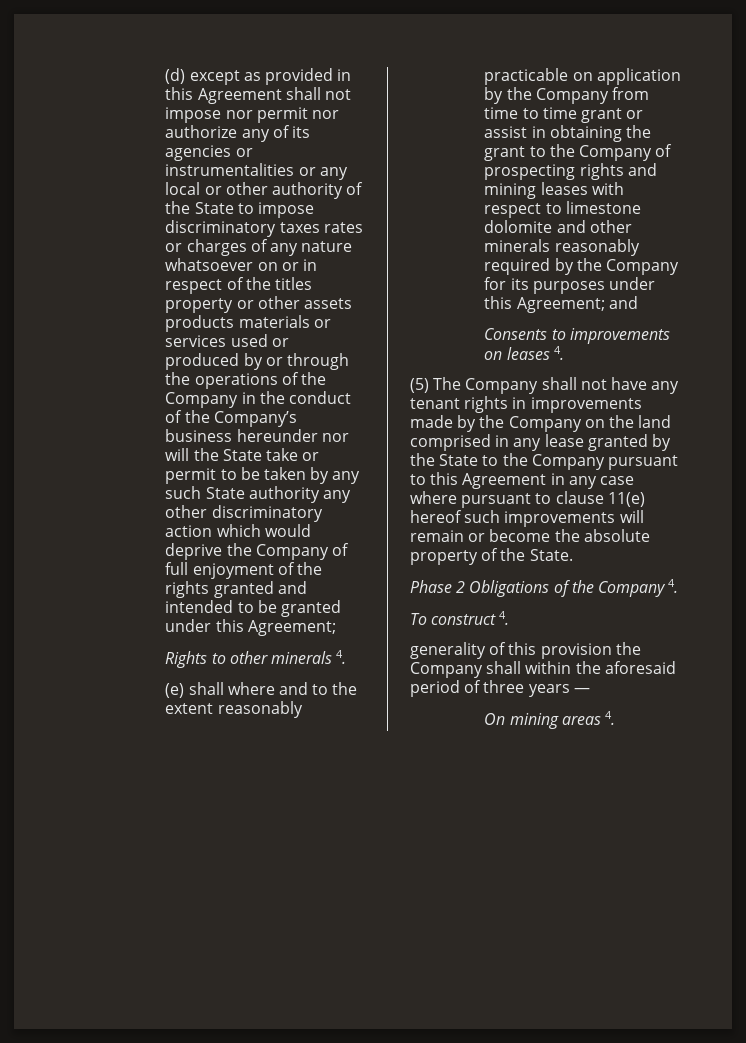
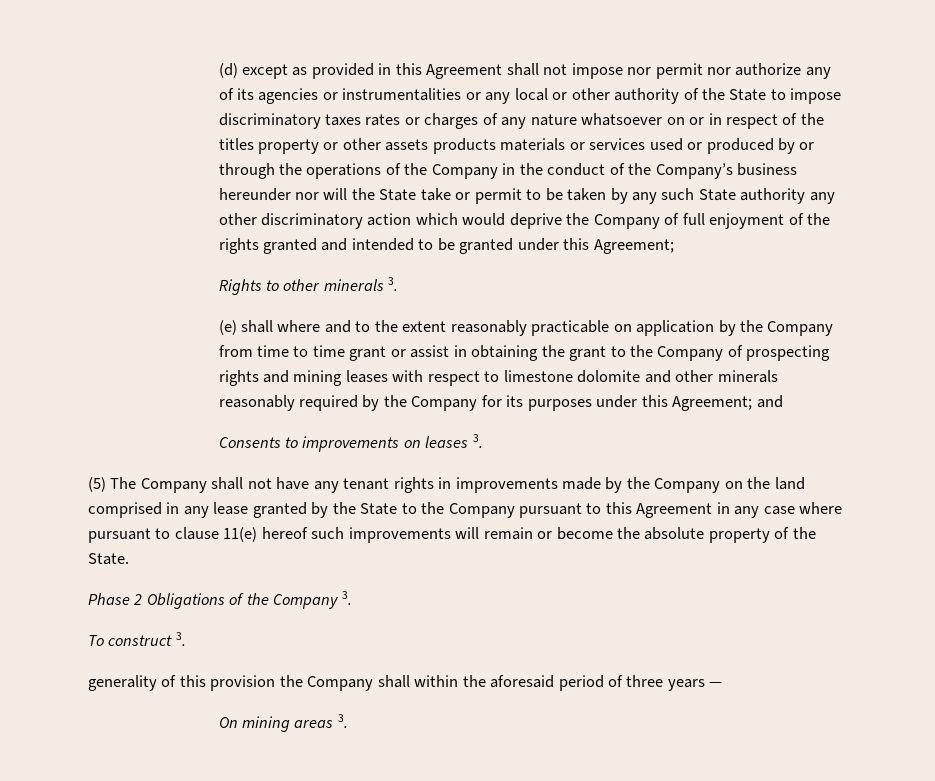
[336,650,347,664] 4. -> [388,277,399,291] 3.
[553,346,564,360] 4. -> [472,434,483,448] 3.
[668,579,679,593] 4. -> [341,591,352,605] 3.
[499,611,510,625] 4. -> [175,632,186,646] 3.
[604,711,615,725] 4. -> [337,714,348,728] 3.

